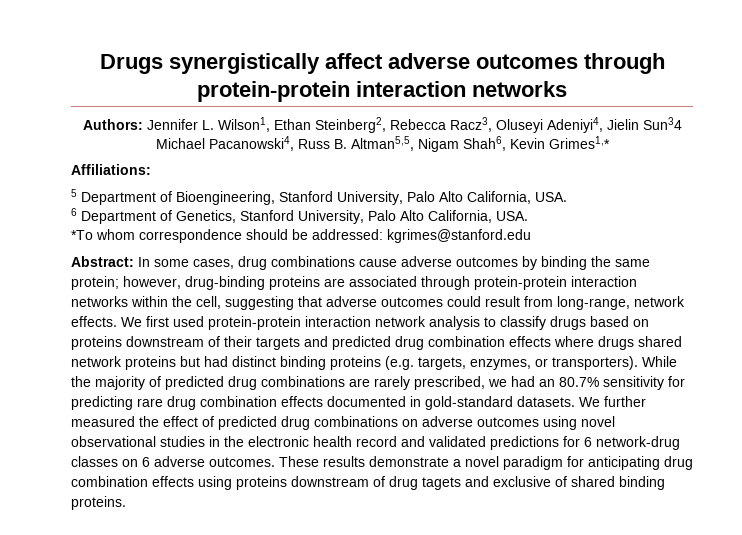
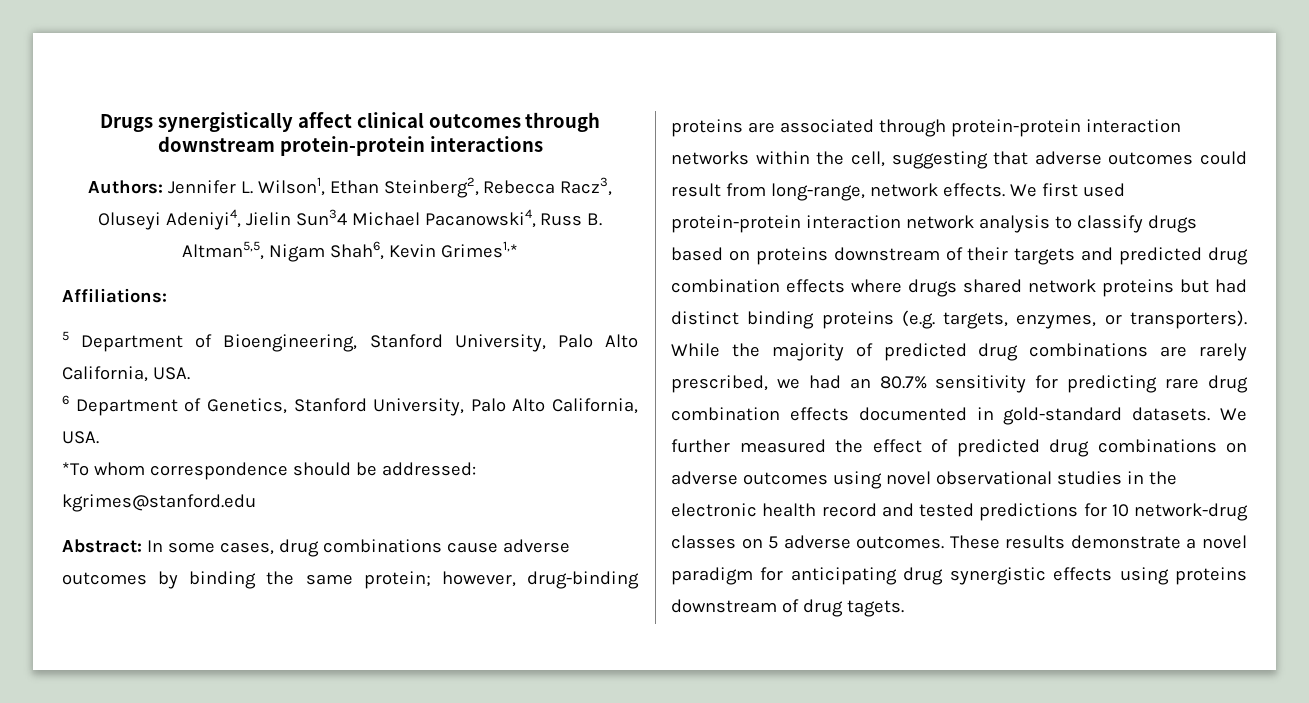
[387,53,470,69] adverse -> [356,112,424,128] clinical
[197,81,567,102] protein-protein interaction networks -> [157,136,543,156] downstream protein-protein interactions
[429,436,486,447] validated -> [919,503,974,517] tested
[584,437,592,447] 6 -> [1111,504,1129,517] 10
[142,457,150,467] 6 -> [768,536,779,549] 5
[71,476,148,487] combination -> [949,567,1046,585] synergistic
[422,476,665,490] [71,496,126,510] tagets and exclusive of shared binding proteins. -> [846,600,904,617] tagets.

